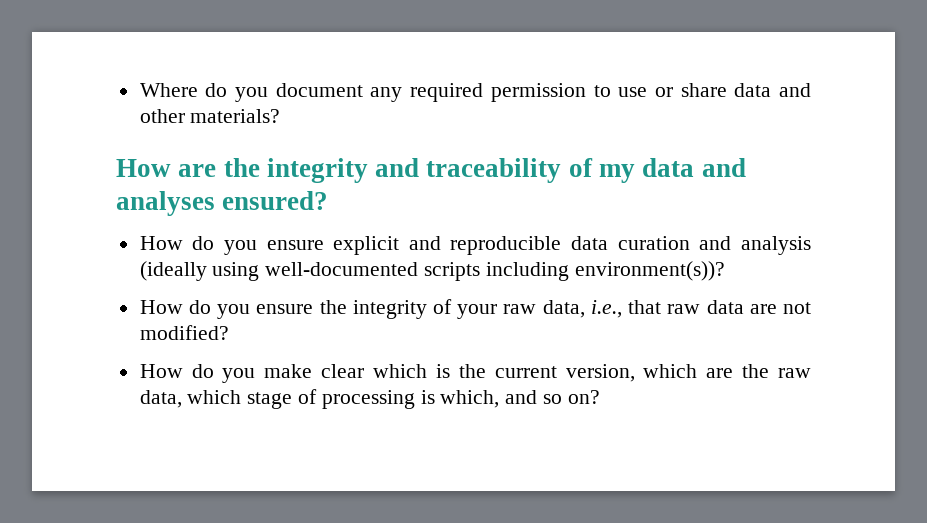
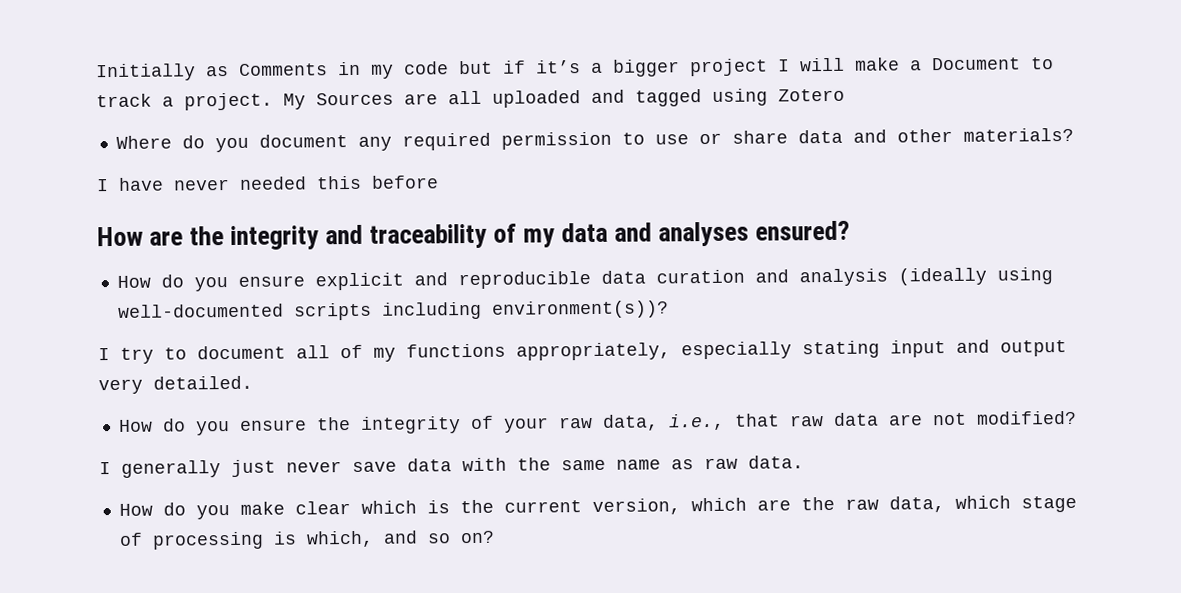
(139, 90) none -> [96,57,1054,82] [96,88,845,111] Initially as Comments in my code but if it’s a bigger project I will make a Document to track a project. My Sources are all uploaded and tagged using Zotero //
(281, 116) none -> [96,175,439,192] // I have never needed this before
(725, 271) none -> [98,339,1067,364] [98,375,253,395] // I try to document all of my functions appropriately, especially stating input and output very detailed.
(229, 332) none -> [99,455,804,478] // I generally just never save data with the same name as raw data.

